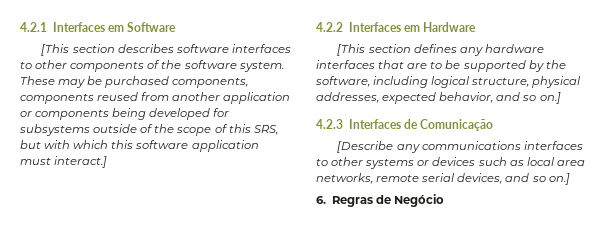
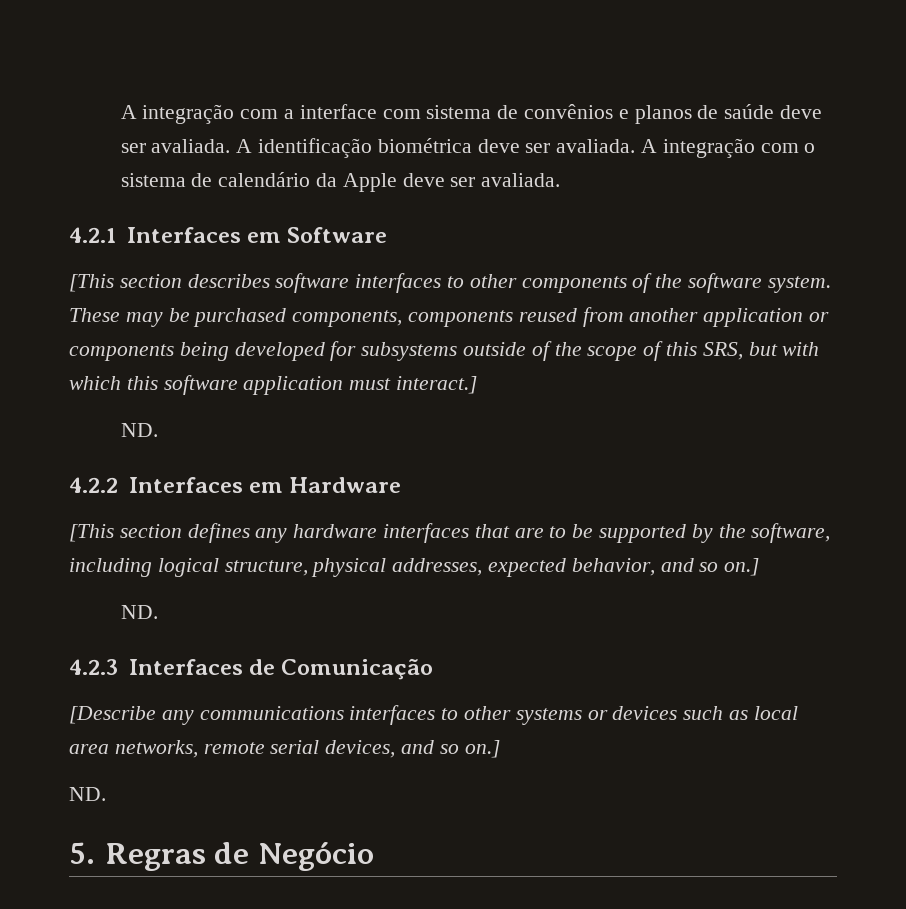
(20, 27) none -> [120,104,822,124] [120,138,816,158] [120,172,561,192] A integração com a interface com sistema de convênios e planos de saúde deve ser avaliada. A identificação biométrica deve ser avaliada. A integração com o sistema de calendário da Apple deve ser avaliada. //
(108, 162) none -> [120,423,158,437] // ND.
(561, 98) none -> [120,605,158,619] // ND.
[316,196,326,204] 6. -> [69,787,106,801] [69,842,95,864] ND. // 5.

